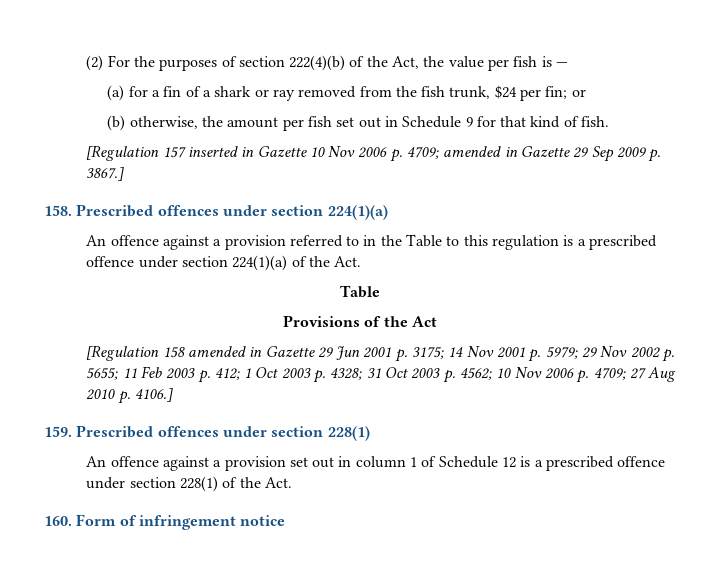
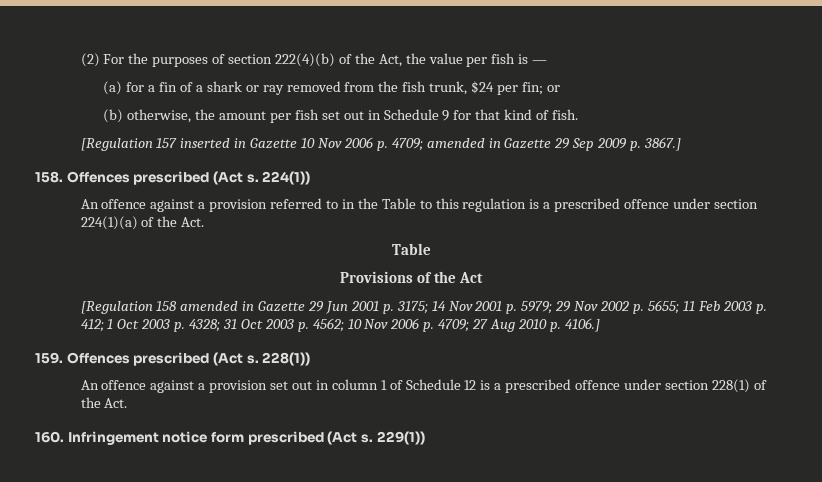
[76,204,388,220] Prescribed offences under section 224(1)(a) -> [66,171,311,185] Offences prescribed (Act s. 224(1))
[76,425,370,441] Prescribed offences under section 228(1) -> [66,352,311,366] Offences prescribed (Act s. 228(1))
[76,514,286,530] Form of infringement notice -> [67,431,425,445] Infringement notice form prescribed (Act s. 229(1))

